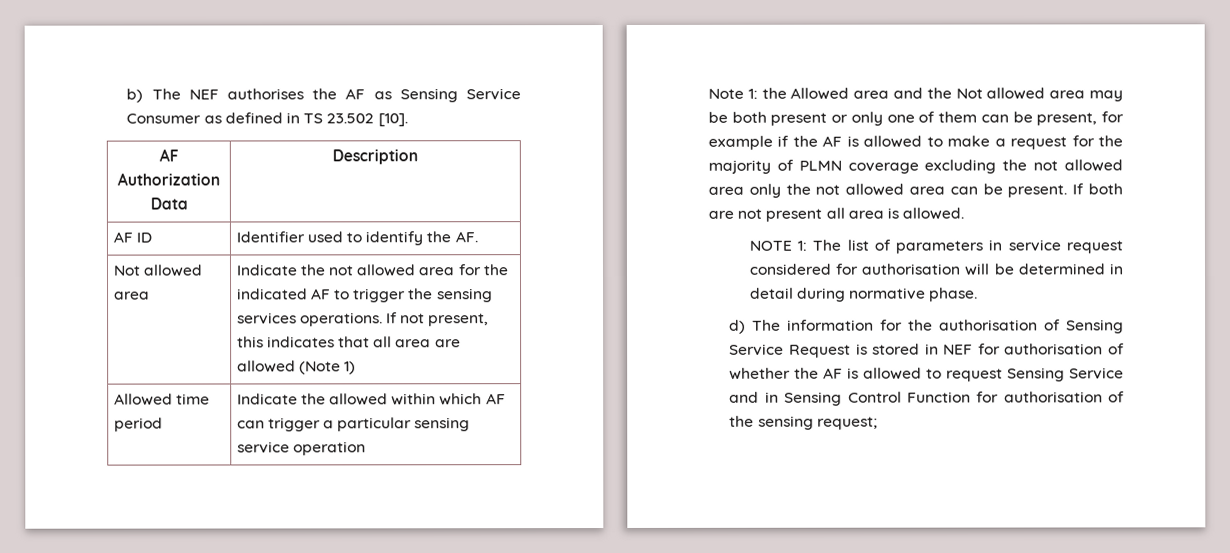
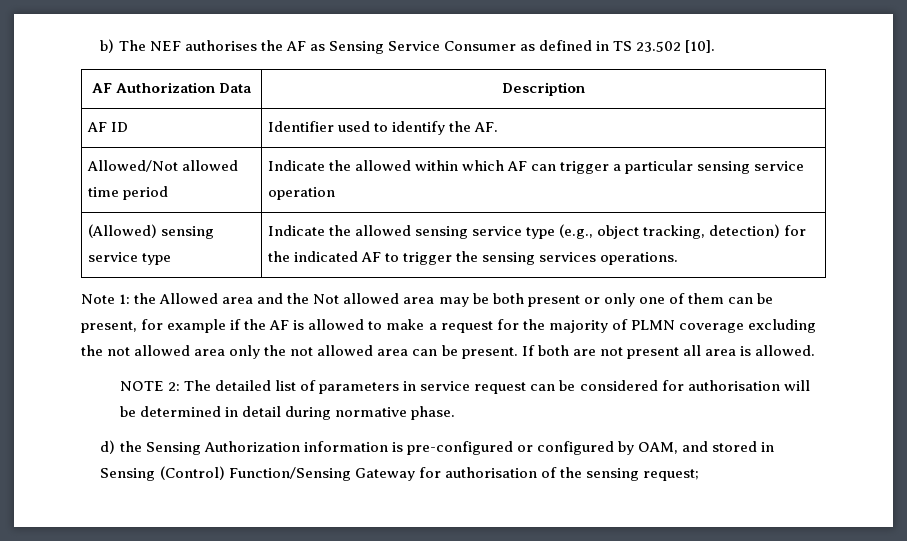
[112,264,202,277] [113,291,150,300] [235,264,508,277] [236,288,493,303] [236,312,490,327] [236,336,461,348] [236,360,356,375] [113,393,173,406] Not allowed area | Indicate the not allowed area for the indicated AF to trigger the sensing services operations. If not present, this indicates that all area are allowed (Note 1) // Allowed -> [86,160,238,172] Allowed/Not allowed
(366, 448) none -> [87,224,214,239] [87,252,171,265] [267,224,807,239] [267,251,678,265] // (Allowed) sensing service type | Indicate the allowed sensing service type (e.g., object tracking, detection) for the indicated AF to trigger the sensing services operations.
[797,239,842,251] 1: The -> [167,380,272,391] 2: The detailed
(1123, 247) none -> [530,380,576,391] can be
[752,319,1124,334] [729,343,1125,358] [729,367,1124,382] [729,391,971,406] The information for the authorisation of Sensing Service Request is stored in NEF for authorisation of whether the AF is allowed to request Sensing Service and in Sensing Control Function -> [119,441,775,455] [100,466,415,481] the Sensing Authorization information is pre-configured or configured by OAM, and stored in Sensing (Control) Function/Sensing Gateway

